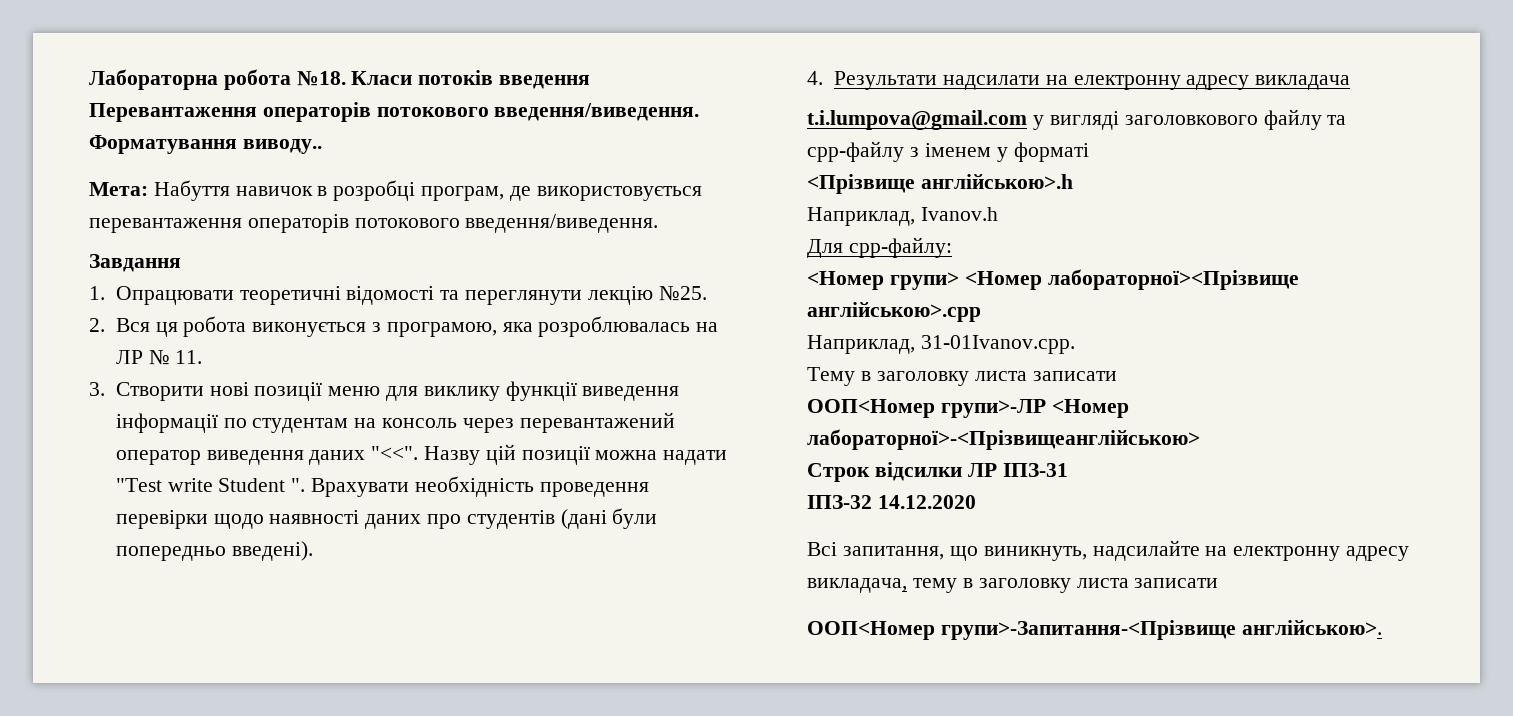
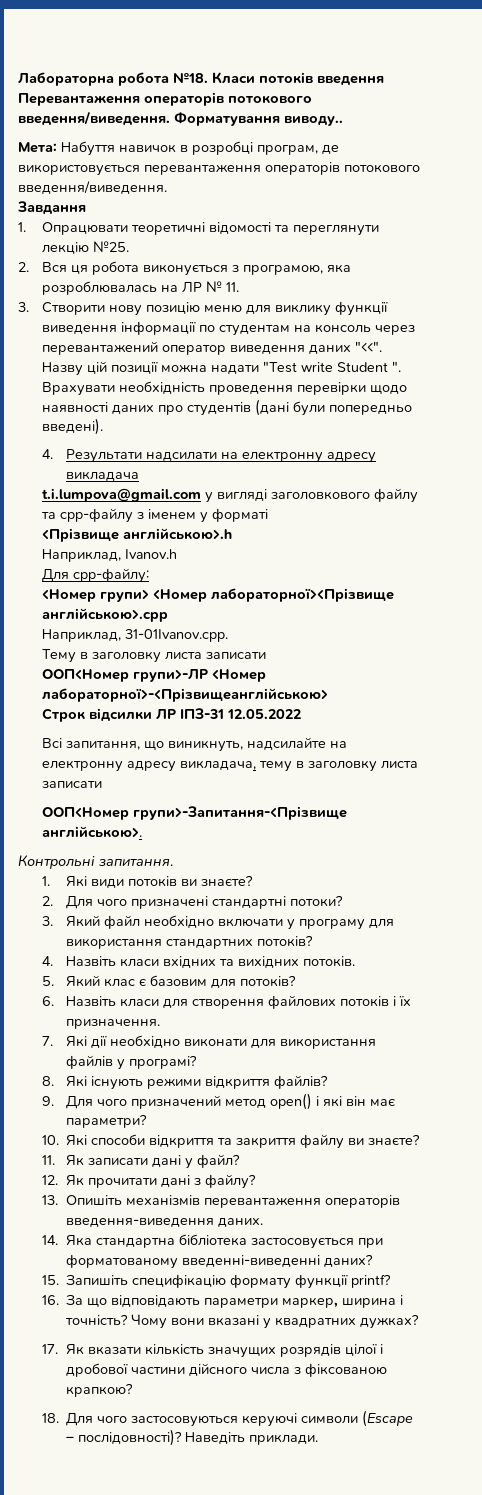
[209,382,323,401] нові позиції -> [108,302,200,316] нову позицію
[807,495,977,509] // ІПЗ-32 14.12.2020 -> [226,709,301,719] 12.05.2022
(1382, 627) none -> [18,855,173,869] [41,875,253,888] [41,895,343,909] [41,915,394,930] [65,935,313,949] [41,956,355,968] [41,975,296,988] [41,995,411,1009] [65,1019,160,1029] [41,1035,376,1049] [65,1055,197,1070] [41,1075,328,1090] [41,1093,396,1110] [65,1114,147,1128] [41,1134,421,1149] [41,1154,240,1169] [41,1174,256,1189] [41,1195,400,1208] [65,1218,263,1227] [41,1234,383,1249] [65,1254,373,1269] [41,1274,392,1289] [41,1294,404,1308] [65,1314,420,1329] [41,1344,383,1358] [65,1363,387,1377] [65,1383,133,1397] [41,1410,414,1427] [66,1429,319,1446] // Контрольні запитання. // 1. Які види потоків ви знаєте? // 2. Для чого призначені стандартні потоки? // 3. Який файл необхідно включати у програму для використання стандартних потоків? // 4. Назвіть класи вхідних та вихідних потоків. // 5. Який клас є базовим для потоків? // 6. Назвіть класи для створення файлових потоків і їх призначення. // 7. Які дії необхідно виконати для використання файлів у програмі? // 8. Які існують режими відкриття файлів? // 9. Для чого призначений метод open() і які він має параметри? // 10. Які способи відкриття та закриття файлу ви знаєте? // 11. Як записати дані у файл? // 12. Як прочитати дані з файлу? // 13. Опишіть механізмів перевантаження операторів введення-виведення даних. // 14. Яка стандартна бібліотека застосовується при форматованому введенні-виведенні даних? // 15. Запишіть специфікацію формату функції printf? // 16. За що відповідають параметри маркер, ширина і точність? Чому вони вказані у квадратних дужках? // 17. Як вказати кількість значущих розрядів цілої і дробової частини дійсного числа з фіксованою крапкою? // 18. Для чого застосовуються керуючі символи (Escape – послідовності)? Наведіть приклади.

